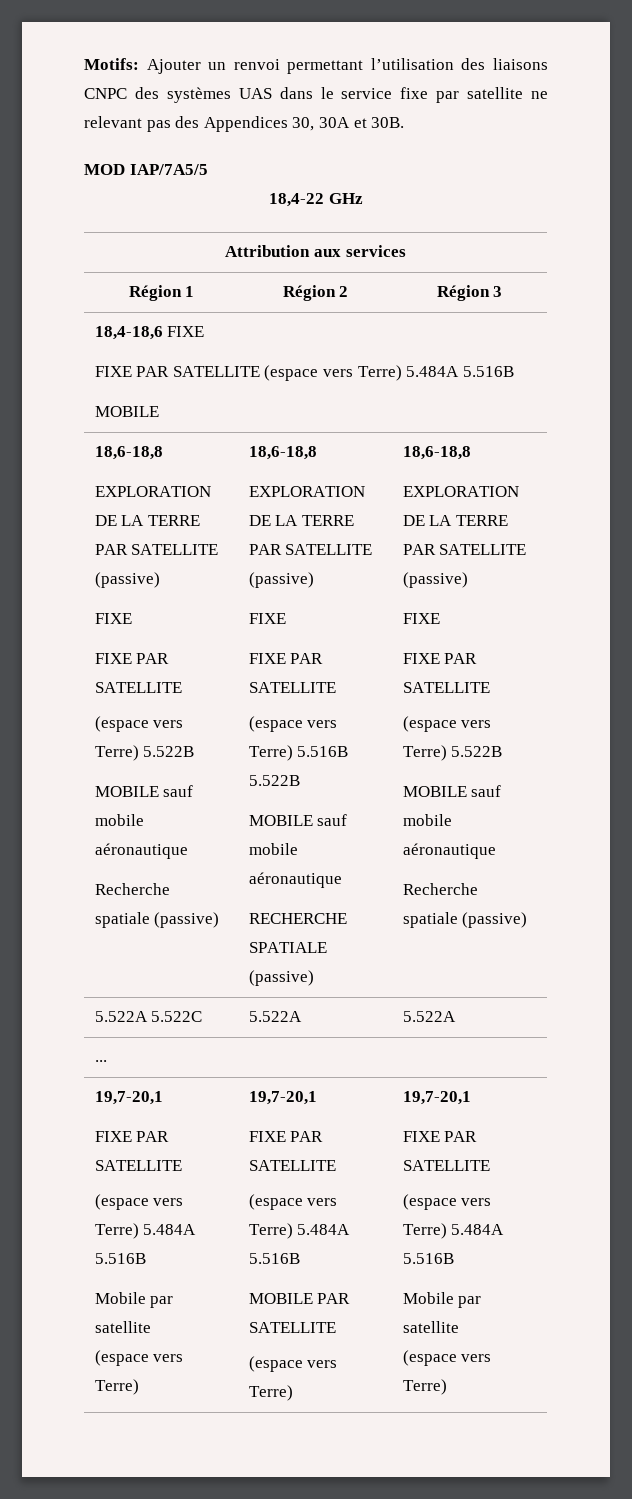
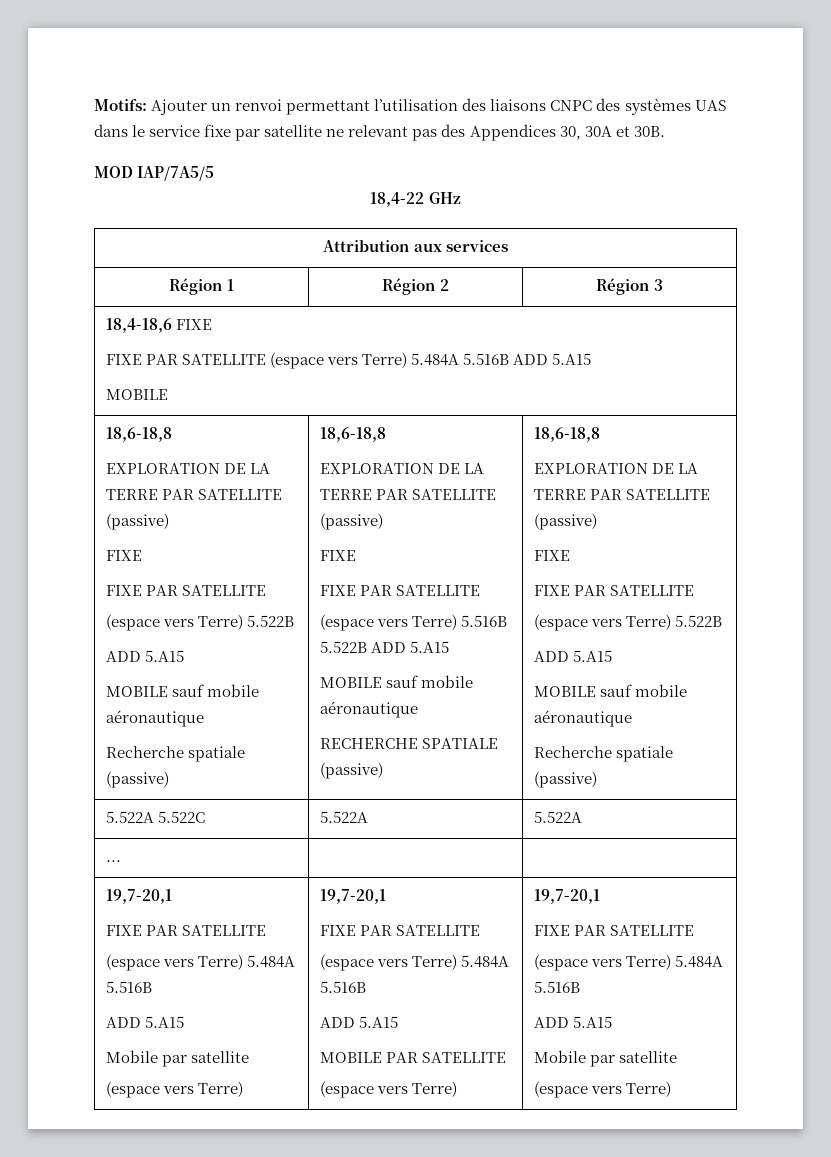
(514, 371) none -> [513,353,592,365] ADD 5.A15
(195, 751) none -> [105,650,185,662] // ADD 5.A15
(300, 780) none -> [371,641,450,653] ADD 5.A15
(503, 751) none -> [533,650,613,662] // ADD 5.A15
(146, 1258) none -> [105,1016,185,1028] // ADD 5.A15
(300, 1258) none -> [319,1016,399,1028] // ADD 5.A15
(454, 1258) none -> [533,1016,613,1028] // ADD 5.A15

